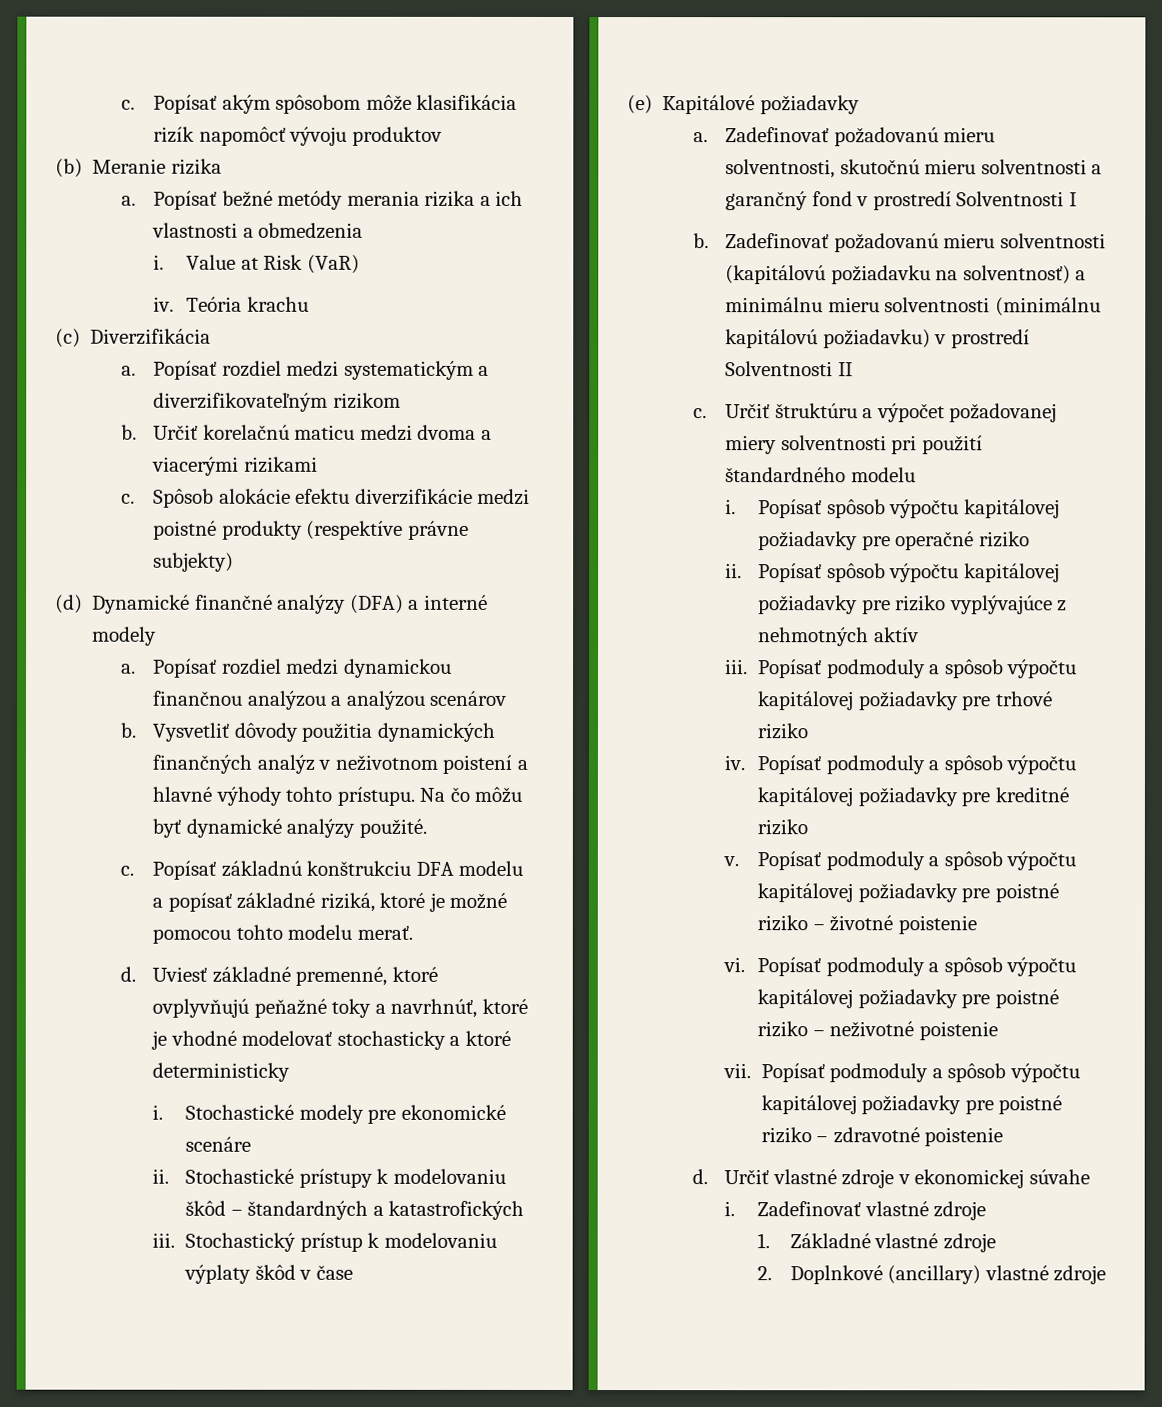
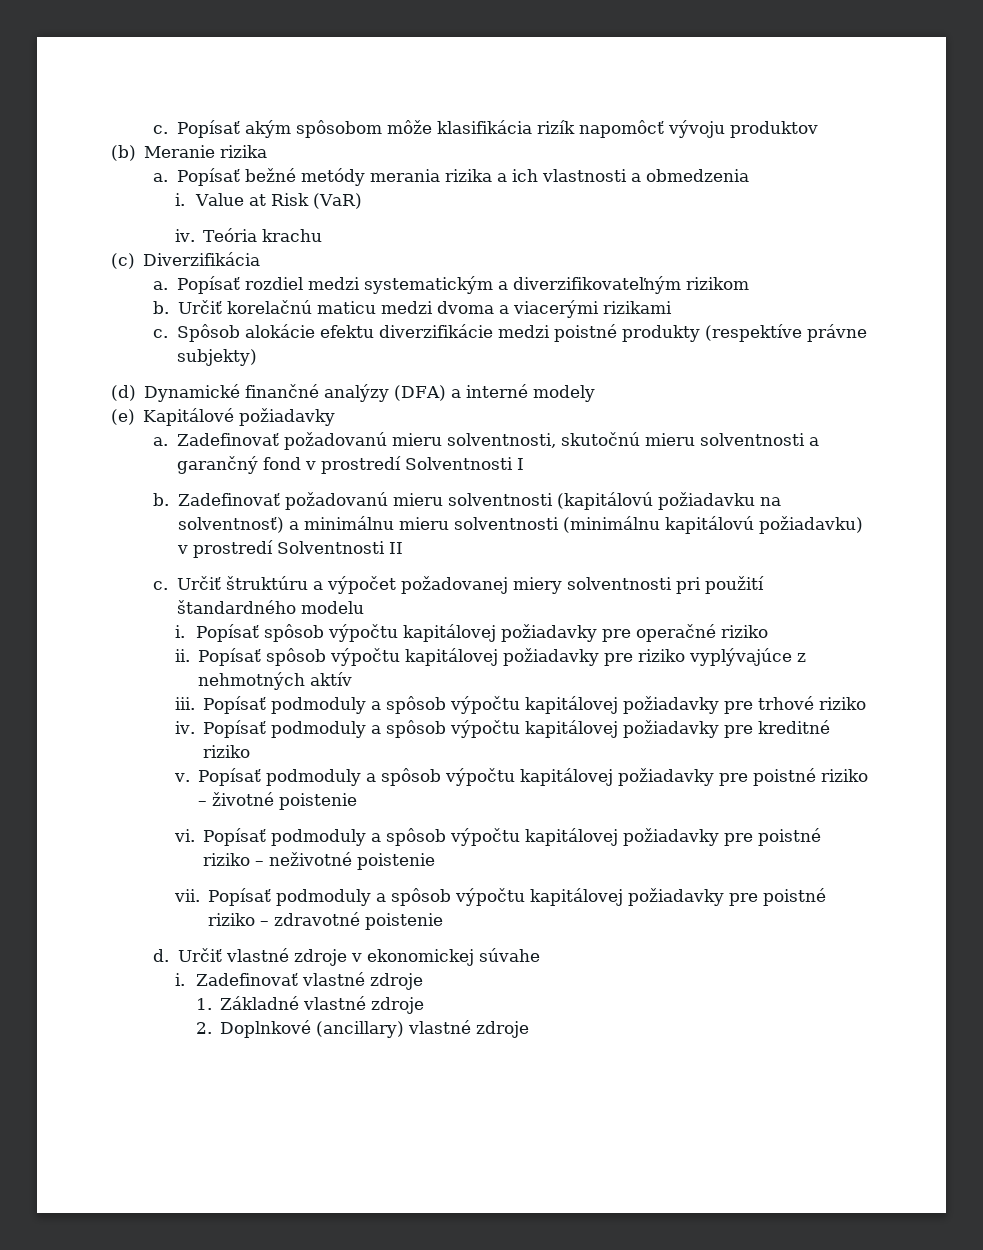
[120,658,452,678] [152,690,508,710] [119,722,495,742] [152,754,528,774] [152,786,523,806] [152,818,427,838] [119,860,524,880] [152,892,508,912] [152,924,413,944] [119,966,438,986] [152,998,528,1018] [151,1030,511,1050] [152,1062,291,1082] [152,1104,506,1124] [185,1136,252,1152] [152,1168,506,1188] [185,1200,525,1220] [152,1232,497,1252] [184,1264,353,1284] // a. Popísať rozdiel medzi dynamickou finančnou analýzou a analýzou scenárov // b. Vysvetliť dôvody použitia dynamických finančných analýz v neživotnom poistení a hlavné výhody tohto prístupu. Na čo môžu byť dynamické analýzy použité. // c. Popísať základnú konštrukciu DFA modelu a popísať základné riziká, ktoré je možné pomocou tohto modelu merať. // d. Uviesť základné premenné, ktoré ovplyvňujú peňažné toky a navrhnúť, ktoré je vhodné modelovať stochasticky a ktoré deterministicky // i. Stochastické modely pre ekonomické scenáre // ii. Stochastické prístupy k modelovaniu škôd – štandardných a katastrofických // iii. Stochastický prístup k modelovaniu výplaty škôd v čase -> (596, 393) none

